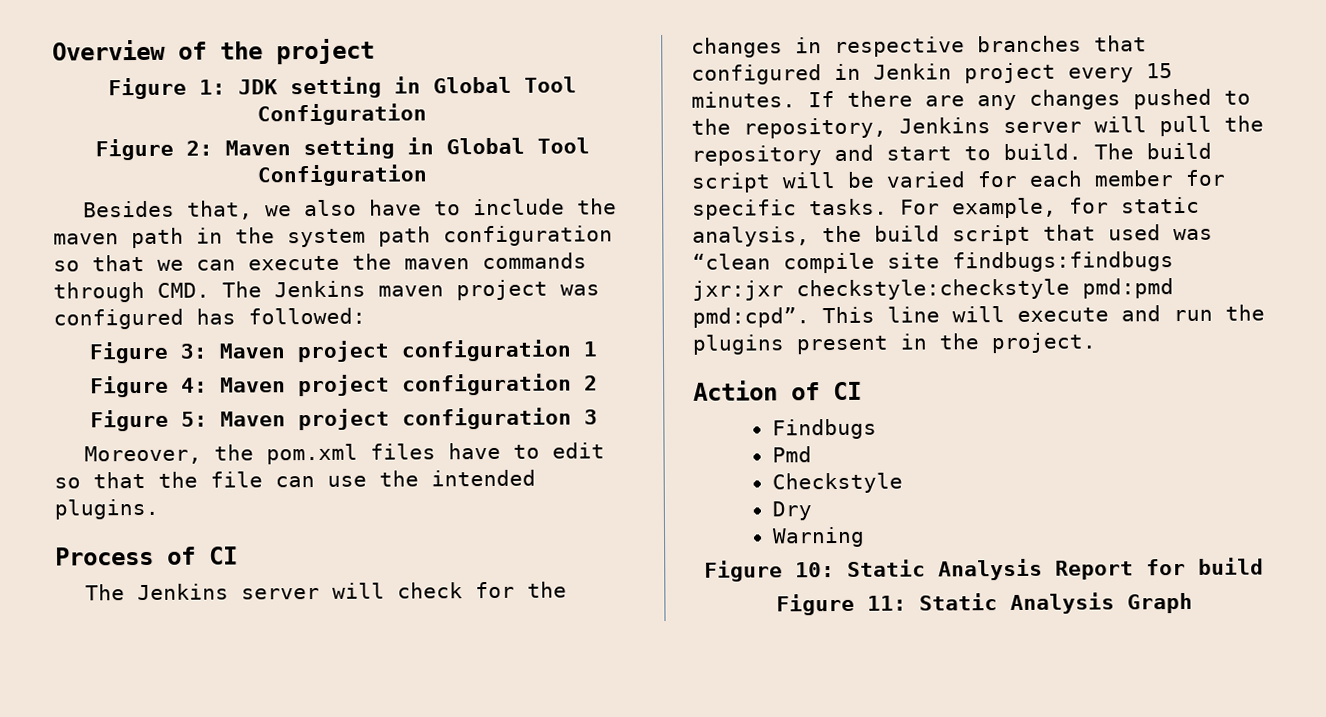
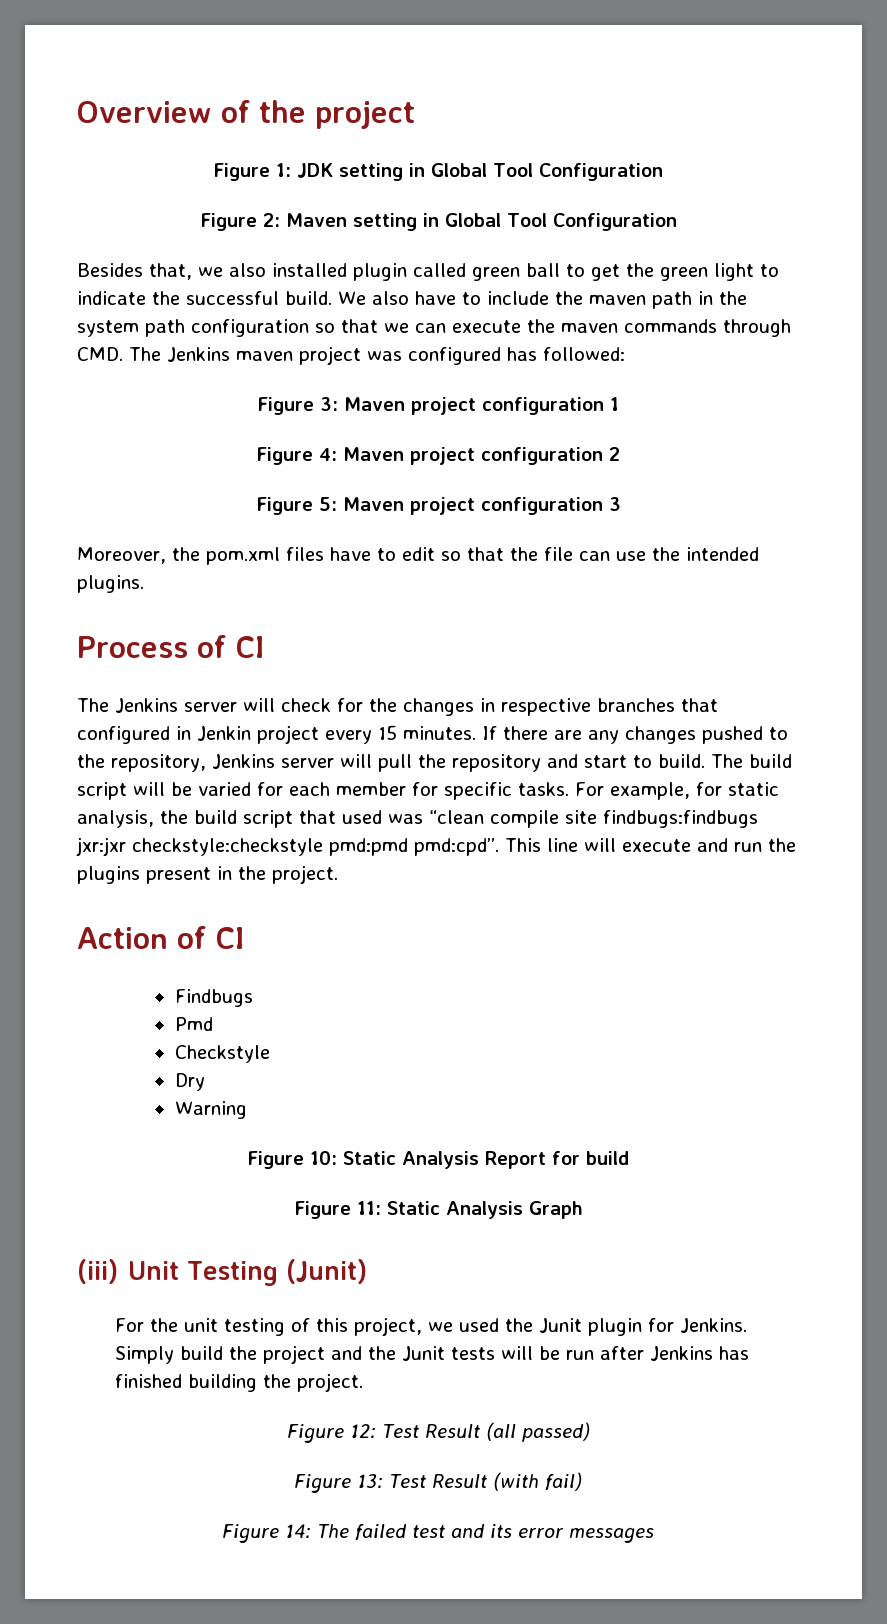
(358, 208) none -> [272,263,779,281] [77,291,409,305] installed plugin called green ball to get the green light to indicate the successful build. We also
(1193, 603) none -> [77,1259,368,1286] [114,1317,747,1336] [114,1345,749,1364] [114,1373,363,1392] [286,1422,590,1443] [294,1472,582,1493] [222,1524,654,1543] // (iii) Unit Testing (Junit) // For the unit testing of this project, we used the Junit plugin for Jenkins. Simply build the project and the Junit tests will be run after Jenkins has finished building the project. // Figure 12: Test Result (all passed) // Figure 13: Test Result (with fail) // Figure 14: The failed test and its error messages

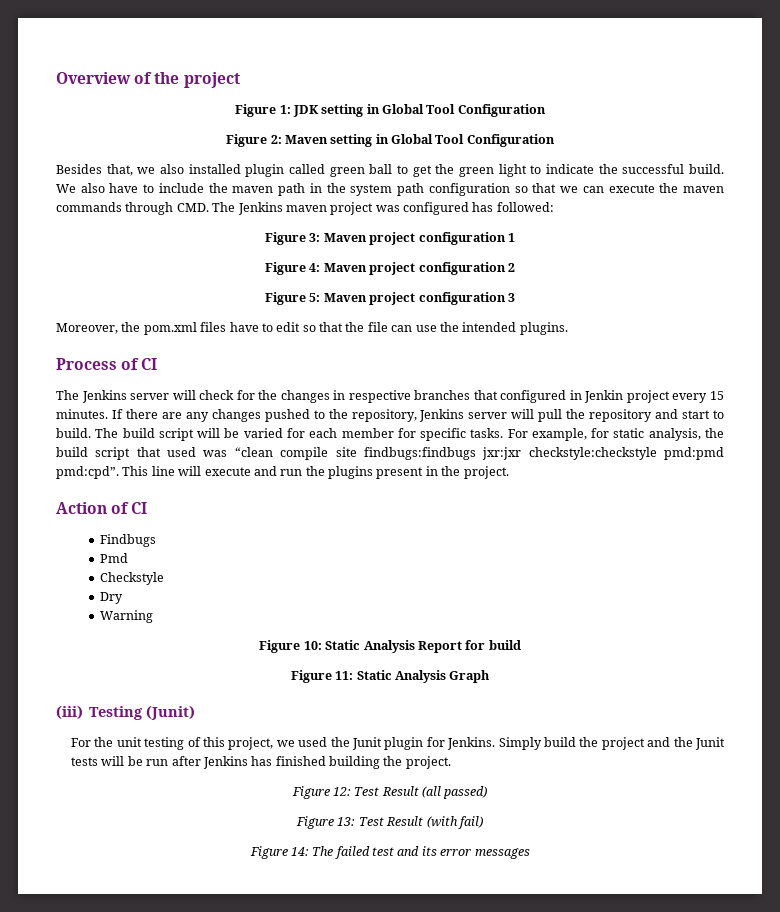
[128,1261,180,1280] Unit -> (83, 712) none

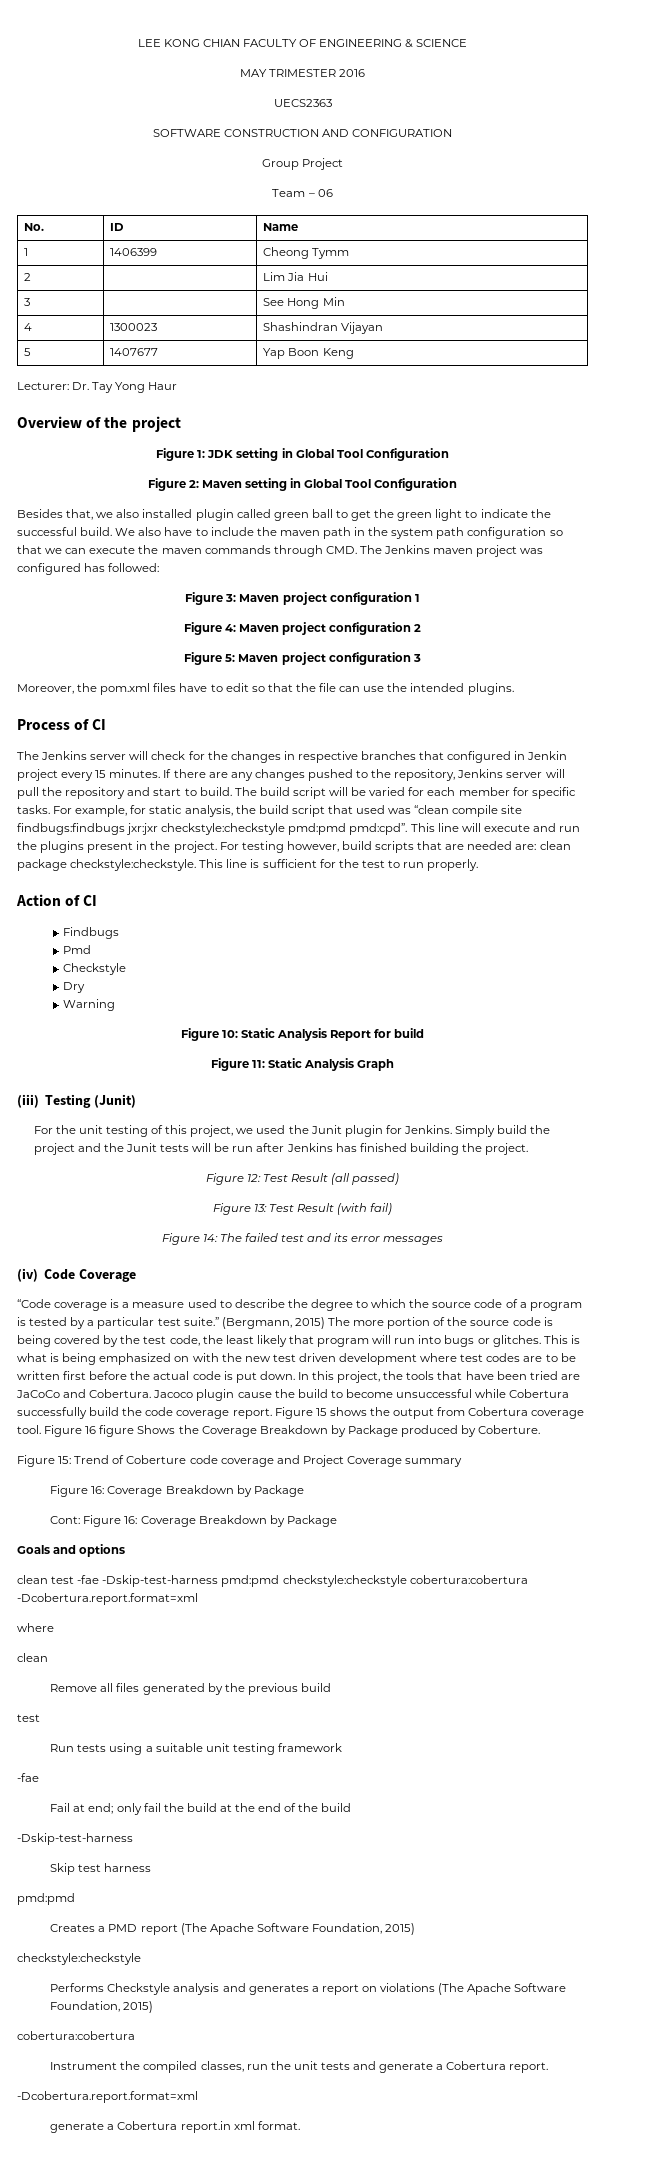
(56, 78) none -> [137,39,468,48] [239,69,366,77] [273,99,332,107] [152,129,453,137] [261,158,344,170] [272,189,333,197] [24,223,45,231] [110,223,125,231] [263,223,299,231] [24,248,29,256] [110,248,158,256] [263,247,350,259] [24,273,32,281] [263,272,328,281] [24,298,31,306] [263,297,345,309] [24,323,33,331] [110,323,158,331] [263,322,384,334] [24,348,32,356] [110,348,159,356] [263,348,354,359] [17,382,178,393] LEE KONG CHIAN FACULTY OF ENGINEERING & SCIENCE // MAY TRIMESTER 2016 // UECS2363 // SOFTWARE CONSTRUCTION AND CONFIGURATION // Group Project // Team – 06 // No. | ID | Name // 1 | 1406399 | Cheong Tymm // 2 | | Lim Jia Hui // 3 | | See Hong Min // 4 | 1300023 | Shashindran Vijayan // 5 | 1407677 | Yap Boon Keng // Lecturer: Dr. Tay Yong Haur //
(509, 472) none -> [219,841,571,853] [17,859,479,871] For testing however, build scripts that are needed are: clean package checkstyle:checkstyle. This line is sufficient for the test to run properly.
(530, 853) none -> [17,1268,136,1282] [17,1299,582,1311] [17,1317,553,1329] [17,1335,580,1347] [17,1353,576,1365] [17,1371,580,1383] [16,1389,570,1401] [17,1407,585,1419] [17,1425,541,1437] [17,1455,463,1467] [50,1485,304,1497] [50,1515,337,1527] [17,1544,126,1557] [17,1575,528,1587] [17,1593,198,1605] [17,1623,54,1632] [17,1653,48,1662] [50,1683,331,1695] [17,1714,40,1722] [50,1743,342,1755] [17,1773,39,1782] [50,1803,352,1815] [17,1833,133,1845] [50,1863,152,1875] [17,1893,75,1905] [50,1923,416,1935] [17,1953,141,1965] [50,1983,567,1995] [50,2001,154,2013] [17,2031,135,2040] [50,2061,549,2073] [17,2091,198,2103] [50,2121,300,2133] // (iv) Code Coverage // “Code coverage is a measure used to describe the degree to which the source code of a program is tested by a particular test suite.” (Bergmann, 2015) The more portion of the source code is being covered by the test code, the least likely that program will run into bugs or glitches. This is what is being emphasized on with the new test driven development where test codes are to be written first before the actual code is put down. In this project, the tools that have been tried are JaCoCo and Cobertura. Jacoco plugin cause the build to become unsuccessful while Cobertura successfully build the code coverage report. Figure 15 shows the output from Cobertura coverage tool. Figure 16 figure Shows the Coverage Breakdown by Package produced by Coberture. // Figure 15: Trend of Coberture code coverage and Project Coverage summary // Figure 16: Coverage Breakdown by Package // Cont: Figure 16: Coverage Breakdown by Package // Goals and options // clean test -fae -Dskip-test-harness pmd:pmd checkstyle:checkstyle cobertura:cobertura -Dcobertura.report.format=xml // where // clean // Remove all files generated by the previous build // test // Run tests using a suitable unit testing framework // -fae // Fail at end; only fail the build at the end of the build // -Dskip-test-harness // Skip test harness // pmd:pmd // Creates a PMD report (The Apache Software Foundation, 2015) // checkstyle:checkstyle // Performs Checkstyle analysis and generates a report on violations (The Apache Software Foundation, 2015) // cobertura:cobertura // Instrument the compiled classes, run the unit tests and generate a Cobertura report. // -Dcobertura.report.format=xml // generate a Cobertura report.in xml format.

